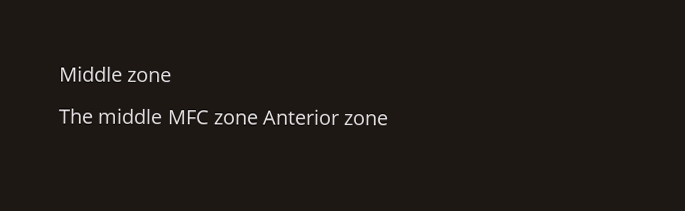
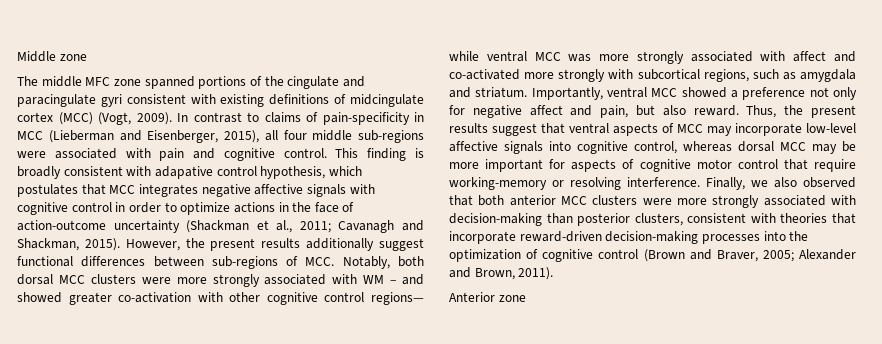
(258, 119) none -> [144,76,365,89] [17,94,424,107] [17,112,424,125] [17,130,424,143] [17,148,424,161] [17,166,362,179] [17,184,375,197] [17,202,355,215] [17,220,424,233] [17,238,424,251] [17,256,424,269] [17,274,424,287] [17,292,424,305] [449,51,856,64] [449,69,856,82] [449,87,857,100] [449,105,856,118] [449,123,856,136] [449,141,856,154] [449,159,856,172] [449,177,856,190] [449,195,856,208] [449,213,856,226] [449,231,809,244] [449,249,856,262] [449,267,554,280] spanned portions of the cingulate and paracingulate gyri consistent with existing definitions of midcingulate cortex (MCC) (Vogt, 2009). In contrast to claims of pain-specificity in MCC (Lieberman and Eisenberger, 2015), all four middle sub-regions were associated with pain and cognitive control. This finding is broadly consistent with adapative control hypothesis, which postulates that MCC integrates negative affective signals with cognitive control in order to optimize actions in the face of action-outcome uncertainty (Shackman et al., 2011; Cavanagh and Shackman, 2015). However, the present results additionally suggest functional differences between sub-regions of MCC. Notably, both dorsal MCC clusters were more strongly associated with WM – and showed greater co-activation with other cognitive control regions— while ventral MCC was more strongly associated with affect and co-activated more strongly with subcortical regions, such as amygdala and striatum. Importantly, ventral MCC showed a preference not only for negative affect and pain, but also reward. Thus, the present results suggest that ventral aspects of MCC may incorporate low-level affective signals into cognitive control, whereas dorsal MCC may be more important for aspects of cognitive motor control that require working-memory or resolving interference. Finally, we also observed that both anterior MCC clusters were more strongly associated with decision-making than posterior clusters, consistent with theories that incorporate reward-driven decision-making processes into the optimization of cognitive control (Brown and Braver, 2005; Alexander and Brown, 2011). //

